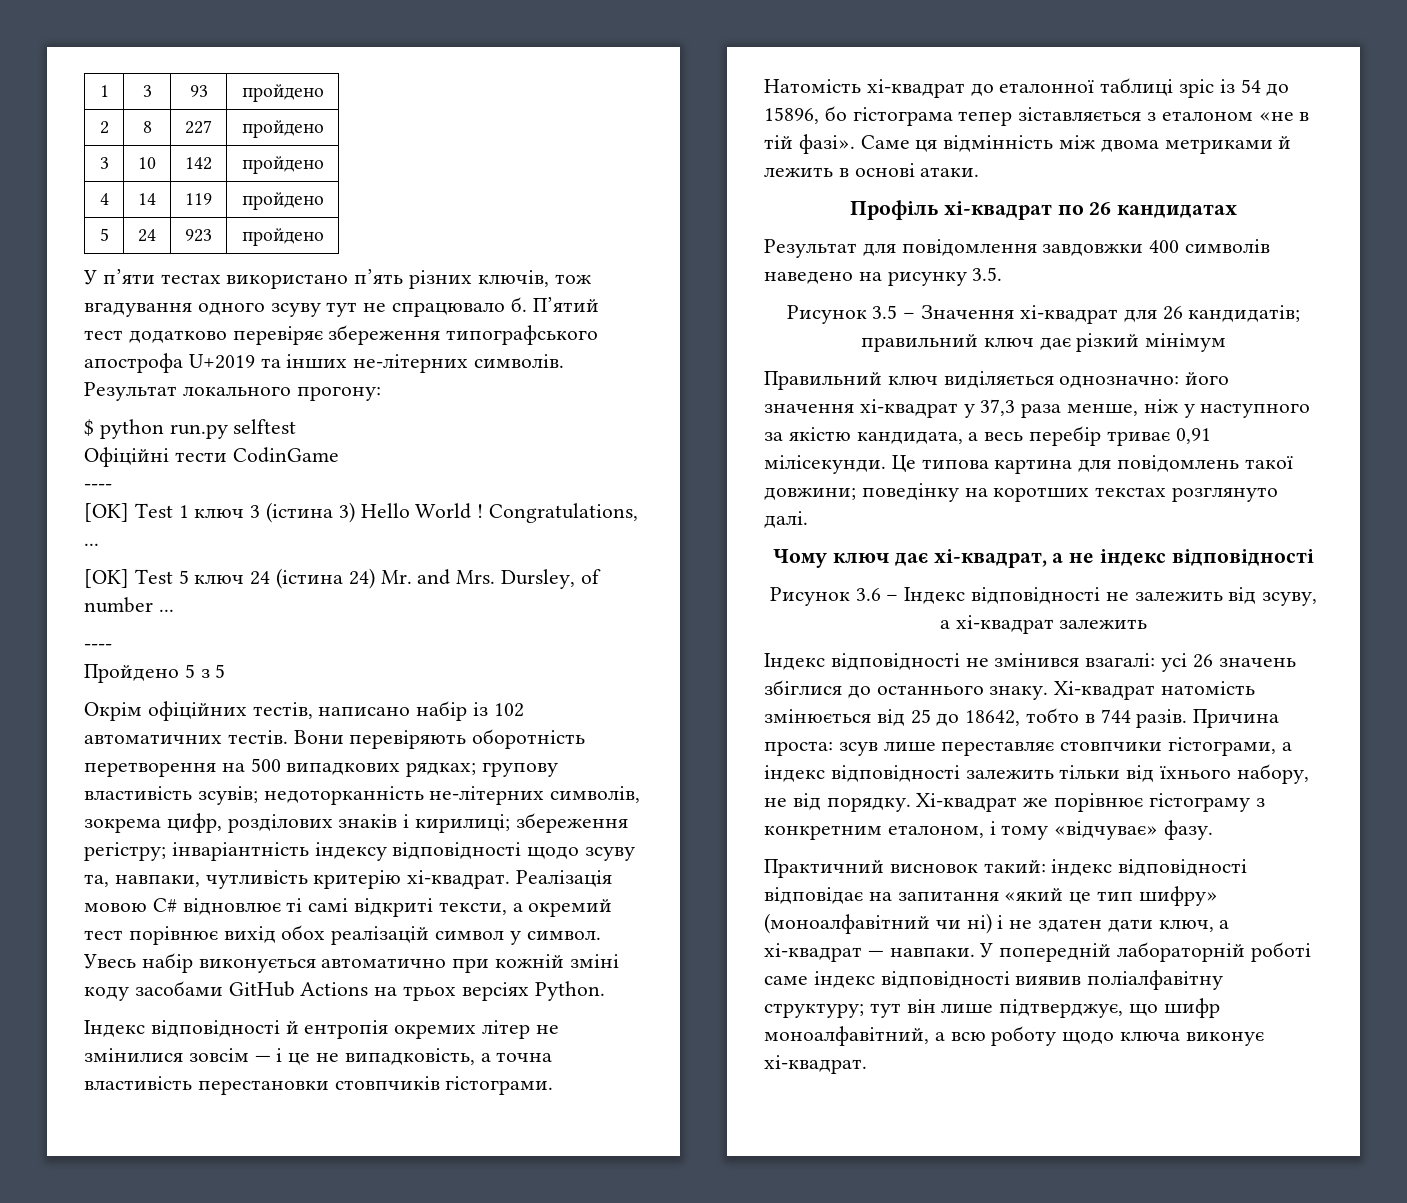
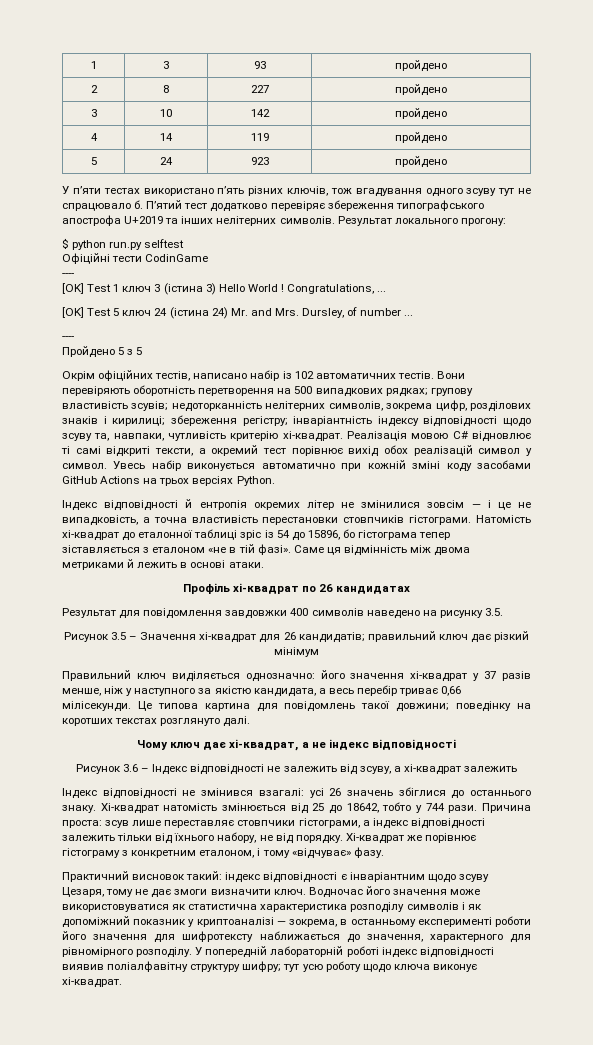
[353,354,469,373] не-літерних -> [216,216,277,226] нелітерних
[429,786,545,805] не-літерних -> [265,401,326,411] нелітерних
[980,399,1062,418] 37,3 раза -> [484,671,531,681] 37 разів
[1175,428,1211,444] 0,91 -> [441,686,462,696] 0,66
[1084,709,1188,728] в 744 разів. -> [416,803,478,813] у 744 рази.
[764,886,1218,906] [764,913,1230,934] [764,943,975,962] відповідає на запитання «який це тип шифру» (моноалфавітний чи ні) і не здатен дати ключ, а хі-квадрат — навпаки. -> [340,872,489,883] [62,886,481,898] [62,902,482,913] [62,916,531,928] [62,931,531,943] [62,947,193,958] є інваріантним щодо зсуву Цезаря, тому не дає змоги визначити ключ. Водночас його значення може використовуватися як статистична характеристика розподілу символів і як допоміжний показник у криптоаналізі — зокрема, в останньому експерименті роботи його значення для шифротексту наближається до значення, характерного для рівномірного розподілу.
[764,976,808,985] саме -> (379, 951) none
[764,998,1220,1018] [764,1026,986,1046] структуру; тут він лише підтверджує, що шифр моноалфавітний, а всю -> [190,961,323,972] структуру шифру; тут усю

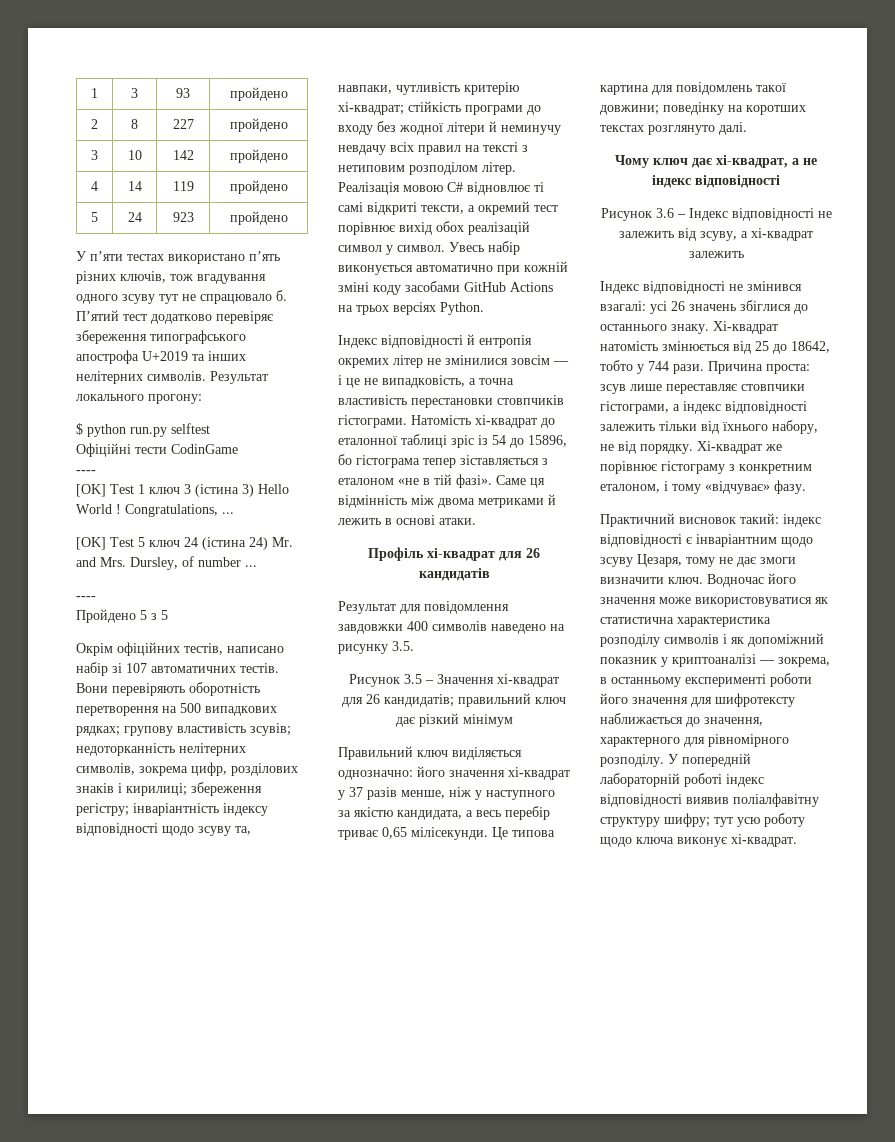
[282,371,314,379] із 102 -> [112,663,147,673] зі 107
[282,431,343,442] хі-квадрат. -> [338,101,541,115] [338,121,561,135] [338,142,528,155] [338,162,516,175] хі-квадрат; стійкість програми до входу без жодної літери й неминучу невдачу всіх правил на тексті з нетиповим розподілом літер.
[302,584,411,594] по 26 кандидатах -> [499,548,540,561] [418,568,490,581] для 26 кандидатів
[441,686,462,696] 0,66 -> [382,827,407,839] 0,65

